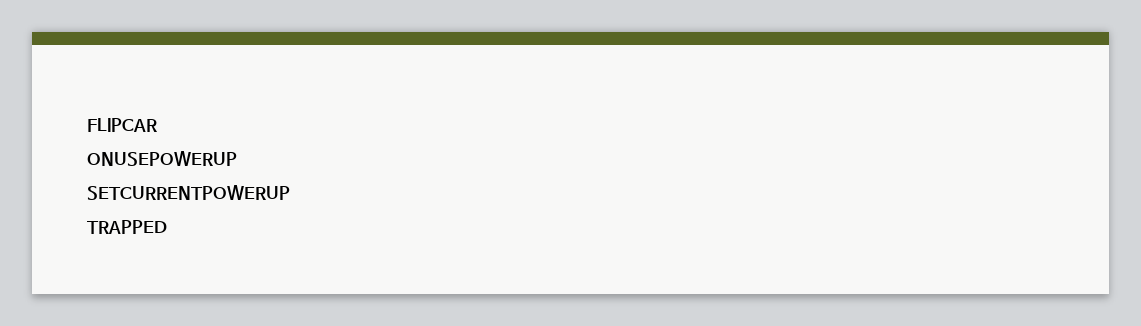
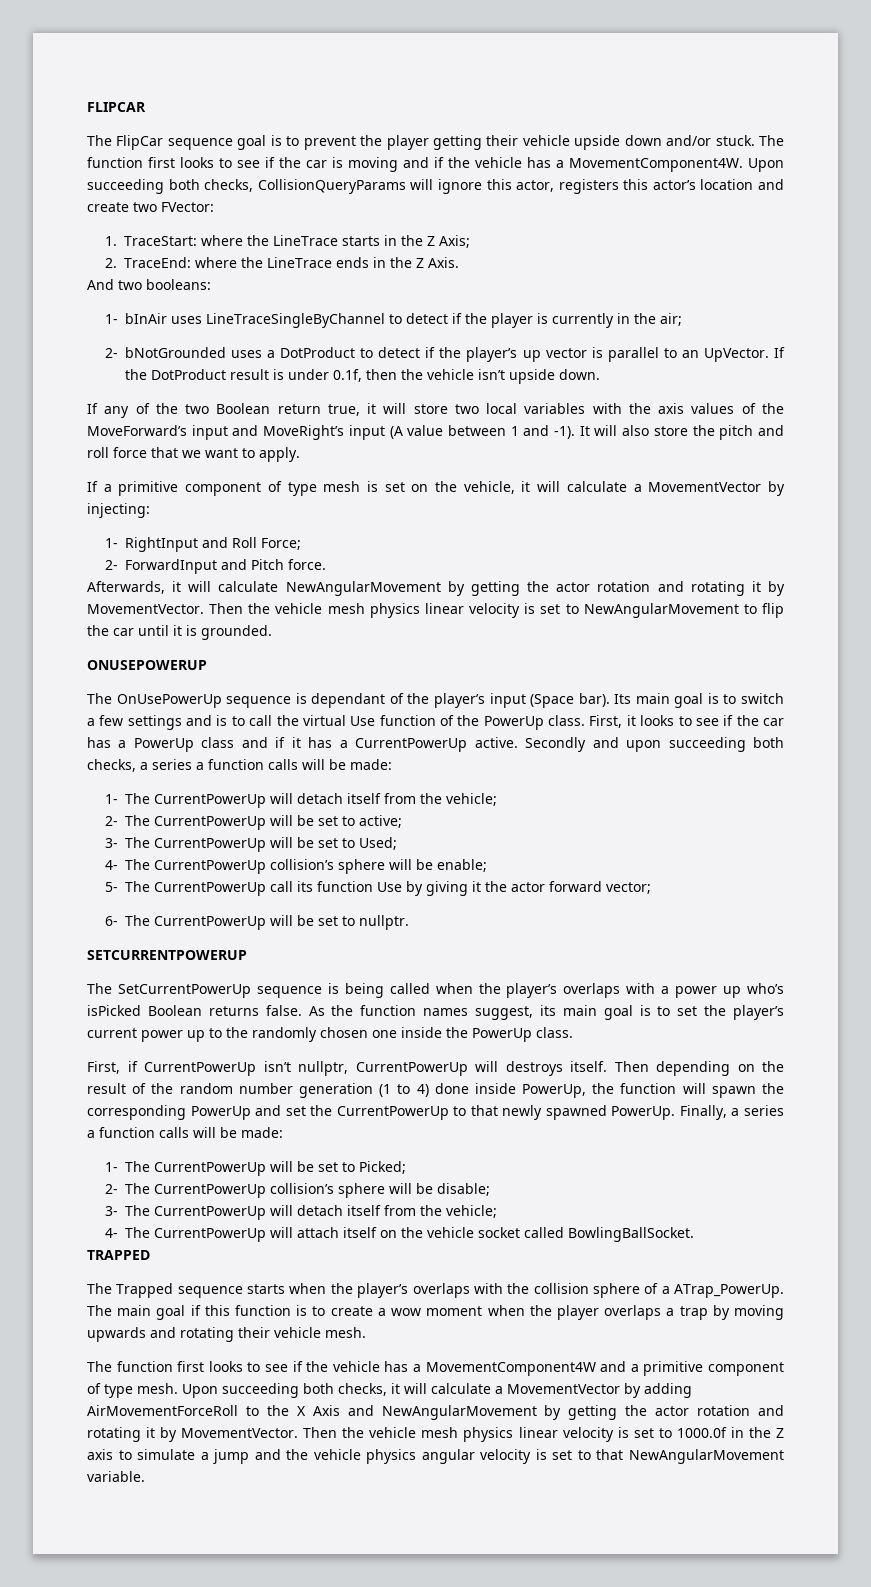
[87,151,237,166] [87,185,290,200] [87,220,167,234] ONUSEPOWERUP // SETCURRENTPOWERUP // TRAPPED -> [87,135,784,150] [87,157,784,172] [87,179,784,194] [87,202,214,212] [104,235,470,248] [104,257,459,268] [87,279,211,290] [104,313,682,328] [104,347,786,362] [124,369,600,384] [87,403,784,418] [87,425,784,440] [87,447,300,462] [87,481,785,496] [87,503,150,518] [104,537,301,552] [104,559,326,574] [87,581,785,596] [87,603,784,618] [87,625,272,640] [87,660,207,670] [87,693,784,708] [87,715,785,730] [87,737,784,752] [87,759,392,772] [104,793,497,808] [104,815,402,830] [104,837,397,852] [104,859,487,874] [104,881,651,896] [104,915,409,930] [87,950,247,960] [87,983,785,998] [87,1005,784,1020] [87,1027,573,1042] [87,1061,784,1076] [87,1083,784,1098] [87,1105,785,1120] [87,1127,283,1138] [104,1161,406,1176] [104,1183,490,1198] [104,1205,497,1220] [104,1227,694,1242] [87,1250,150,1260] [87,1283,784,1298] [87,1305,785,1320] [87,1327,366,1342] [87,1361,785,1376] [87,1383,692,1398] [87,1405,784,1420] [87,1427,784,1442] [87,1449,785,1464] [87,1471,145,1482] The FlipCar sequence goal is to prevent the player getting their vehicle upside down and/or stuck. The function first looks to see if the car is moving and if the vehicle has a MovementComponent4W. Upon succeeding both checks, CollisionQueryParams will ignore this actor, registers this actor’s location and create two FVector: // 1. TraceStart: where the LineTrace starts in the Z Axis; // 2. TraceEnd: where the LineTrace ends in the Z Axis. // And two booleans: // 1- bInAir uses LineTraceSingleByChannel to detect if the player is currently in the air; // 2- bNotGrounded uses a DotProduct to detect if the player’s up vector is parallel to an UpVector. If the DotProduct result is under 0.1f, then the vehicle isn’t upside down. // If any of the two Boolean return true, it will store two local variables with the axis values of the MoveForward’s input and MoveRight’s input (A value between 1 and -1). It will also store the pitch and roll force that we want to apply. // If a primitive component of type mesh is set on the vehicle, it will calculate a MovementVector by injecting: // 1- RightInput and Roll Force; // 2- ForwardInput and Pitch force. // Afterwards, it will calculate NewAngularMovement by getting the actor rotation and rotating it by MovementVector. Then the vehicle mesh physics linear velocity is set to NewAngularMovement to flip the car until it is grounded. // ONUSEPOWERUP // The OnUsePowerUp sequence is dependant of the player’s input (Space bar). Its main goal is to switch a few settings and is to call the virtual Use function of the PowerUp class. First, it looks to see if the car has a PowerUp class and if it has a CurrentPowerUp active. Secondly and upon succeeding both checks, a series a function calls will be made: // 1- The CurrentPowerUp will detach itself from the vehicle; // 2- The CurrentPowerUp will be set to active; // 3- The CurrentPowerUp will be set to Used; // 4- The CurrentPowerUp collision’s sphere will be enable; // 5- The CurrentPowerUp call its function Use by giving it the actor forward vector; // 6- The CurrentPowerUp will be set to nullptr. // SETCURRENTPOWERUP // The SetCurrentPowerUp sequence is being called when the player’s overlaps with a power up who’s isPicked Boolean returns false. As the function names suggest, its main goal is to set the player’s current power up to the randomly chosen one inside the PowerUp class. // First, if CurrentPowerUp isn’t nullptr, CurrentPowerUp will destroys itself. Then depending on the result of the random number generation (1 to 4) done inside PowerUp, the function will spawn the corresponding PowerUp and set the CurrentPowerUp to that newly spawned PowerUp. Finally, a series a function calls will be made: // 1- The CurrentPowerUp will be set to Picked; // 2- The CurrentPowerUp collision’s sphere will be disable; // 3- The CurrentPowerUp will detach itself from the vehicle; // 4- The CurrentPowerUp will attach itself on the vehicle socket called BowlingBallSocket. // TRAPPED // The Trapped sequence starts when the player’s overlaps with the collision sphere of a ATrap_PowerUp. The main goal if this function is to create a wow moment when the player overlaps a trap by moving upwards and rotating their vehicle mesh. // The function first looks to see if the vehicle has a MovementComponent4W and a primitive component of type mesh. Upon succeeding both checks, it will calculate a MovementVector by adding AirMovementForceRoll to the X Axis and NewAngularMovement by getting the actor rotation and rotating it by MovementVector. Then the vehicle mesh physics linear velocity is set to 1000.0f in the Z axis to simulate a jump and the vehicle physics angular velocity is set to that NewAngularMovement variable.

